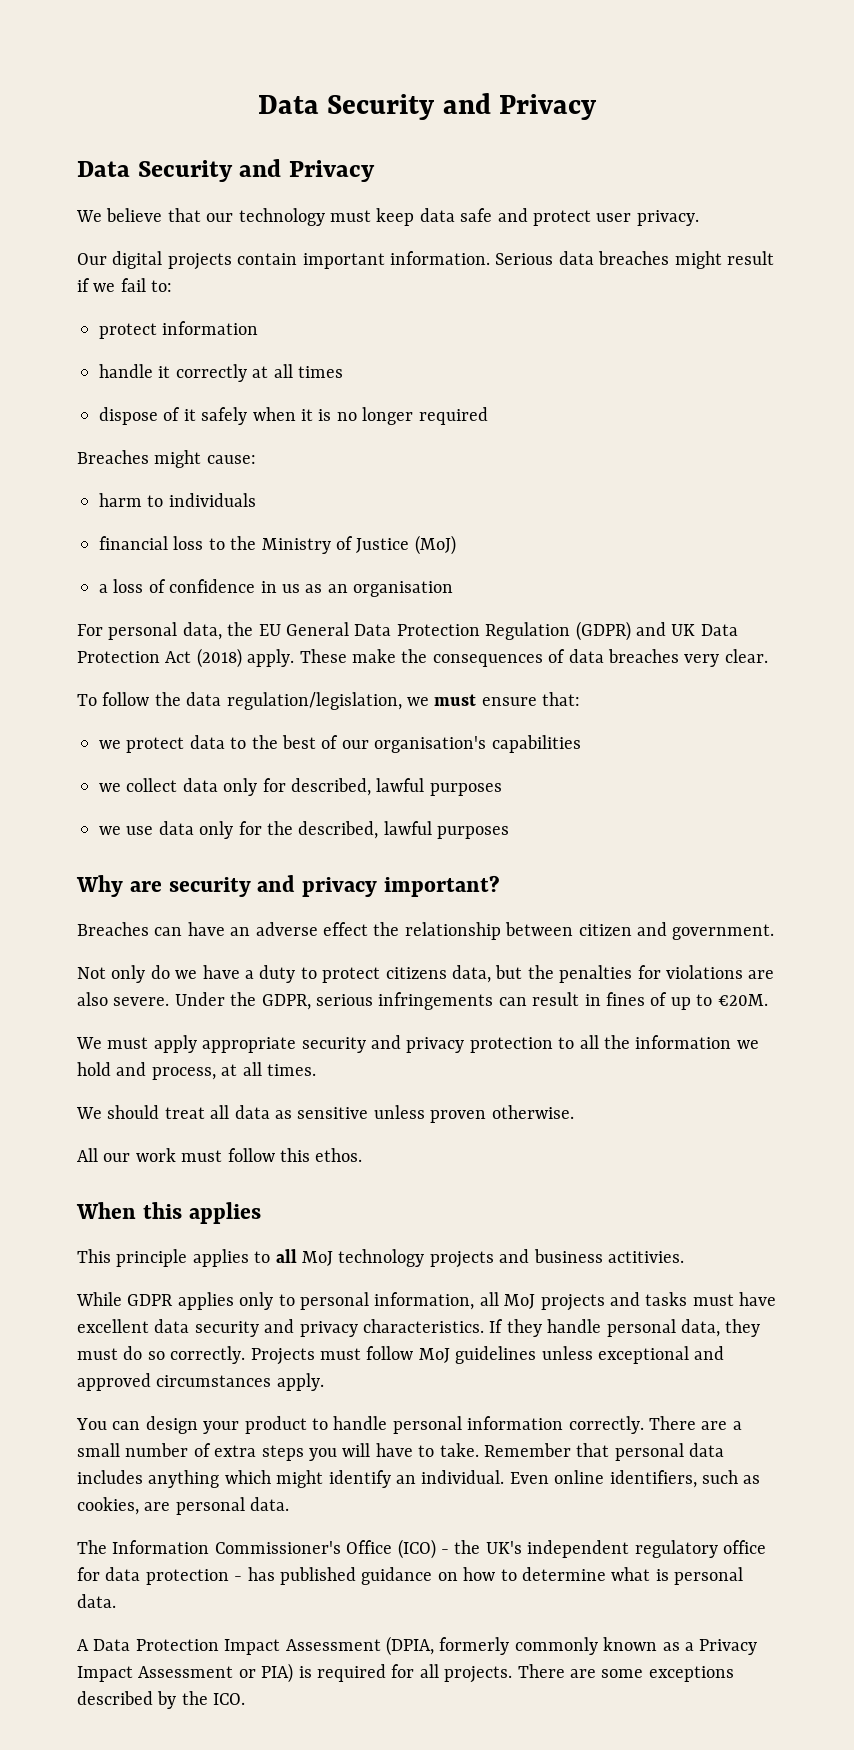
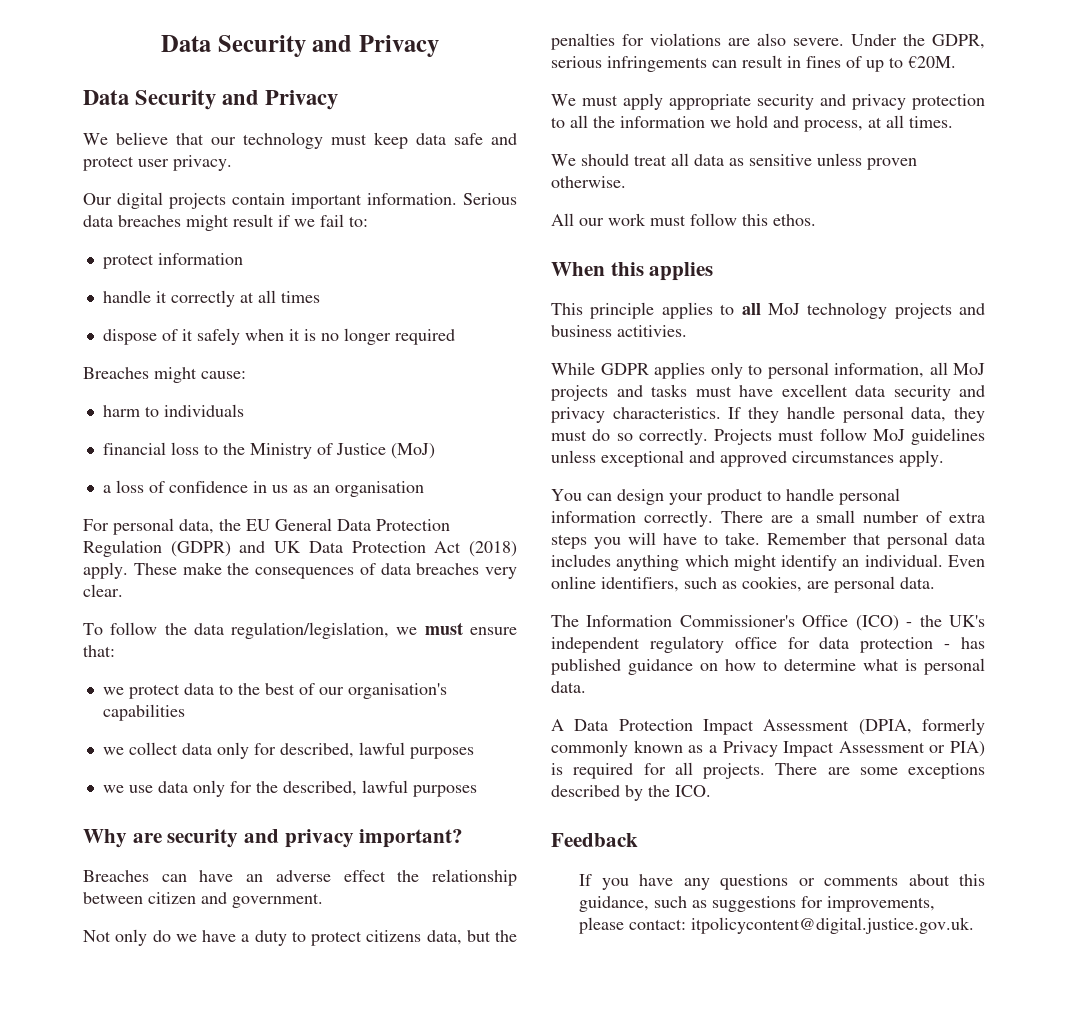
(246, 1699) none -> [551,833,638,847] [579,874,985,890] [579,896,936,912] [579,917,975,934] // Feedback // If you have any questions or comments about this guidance, such as suggestions for improvements, please contact: itpolicycontent@digital.justice.gov.uk.

